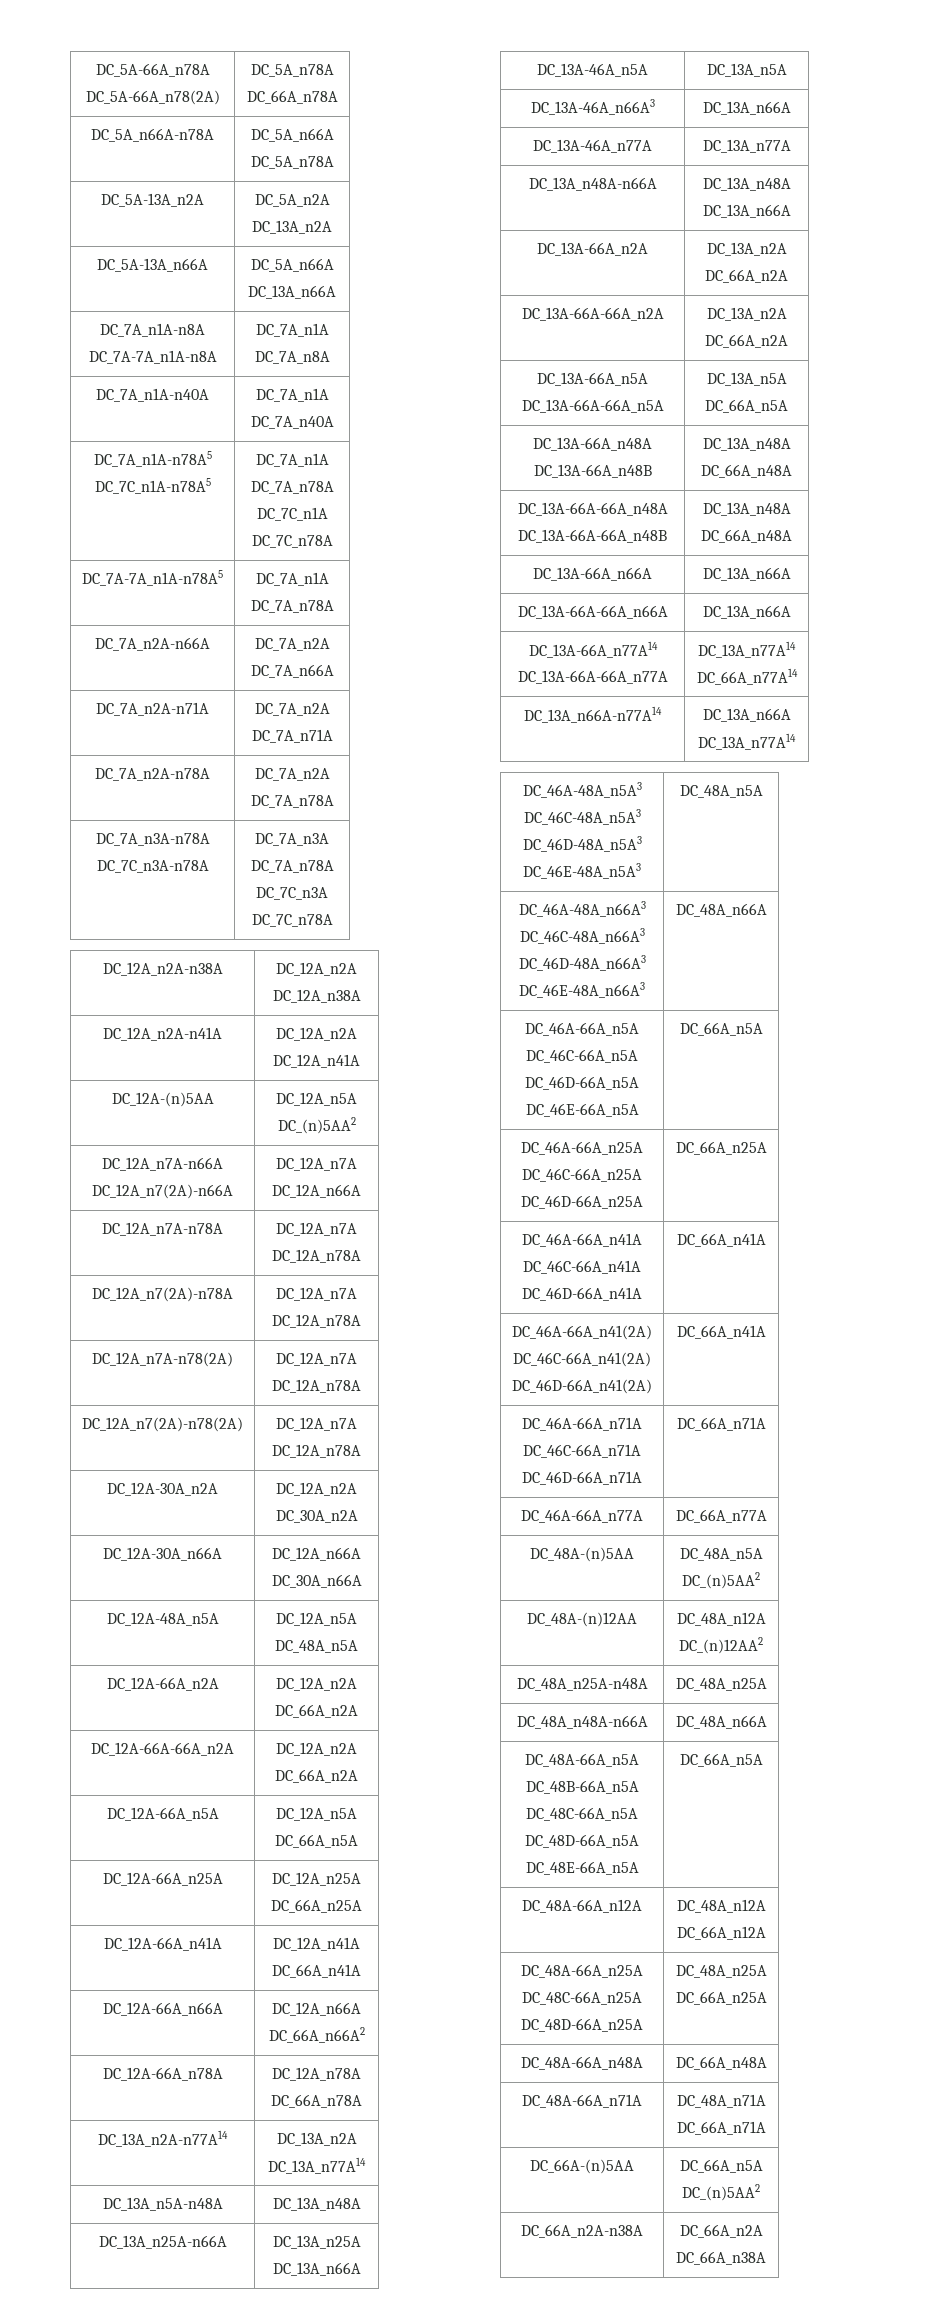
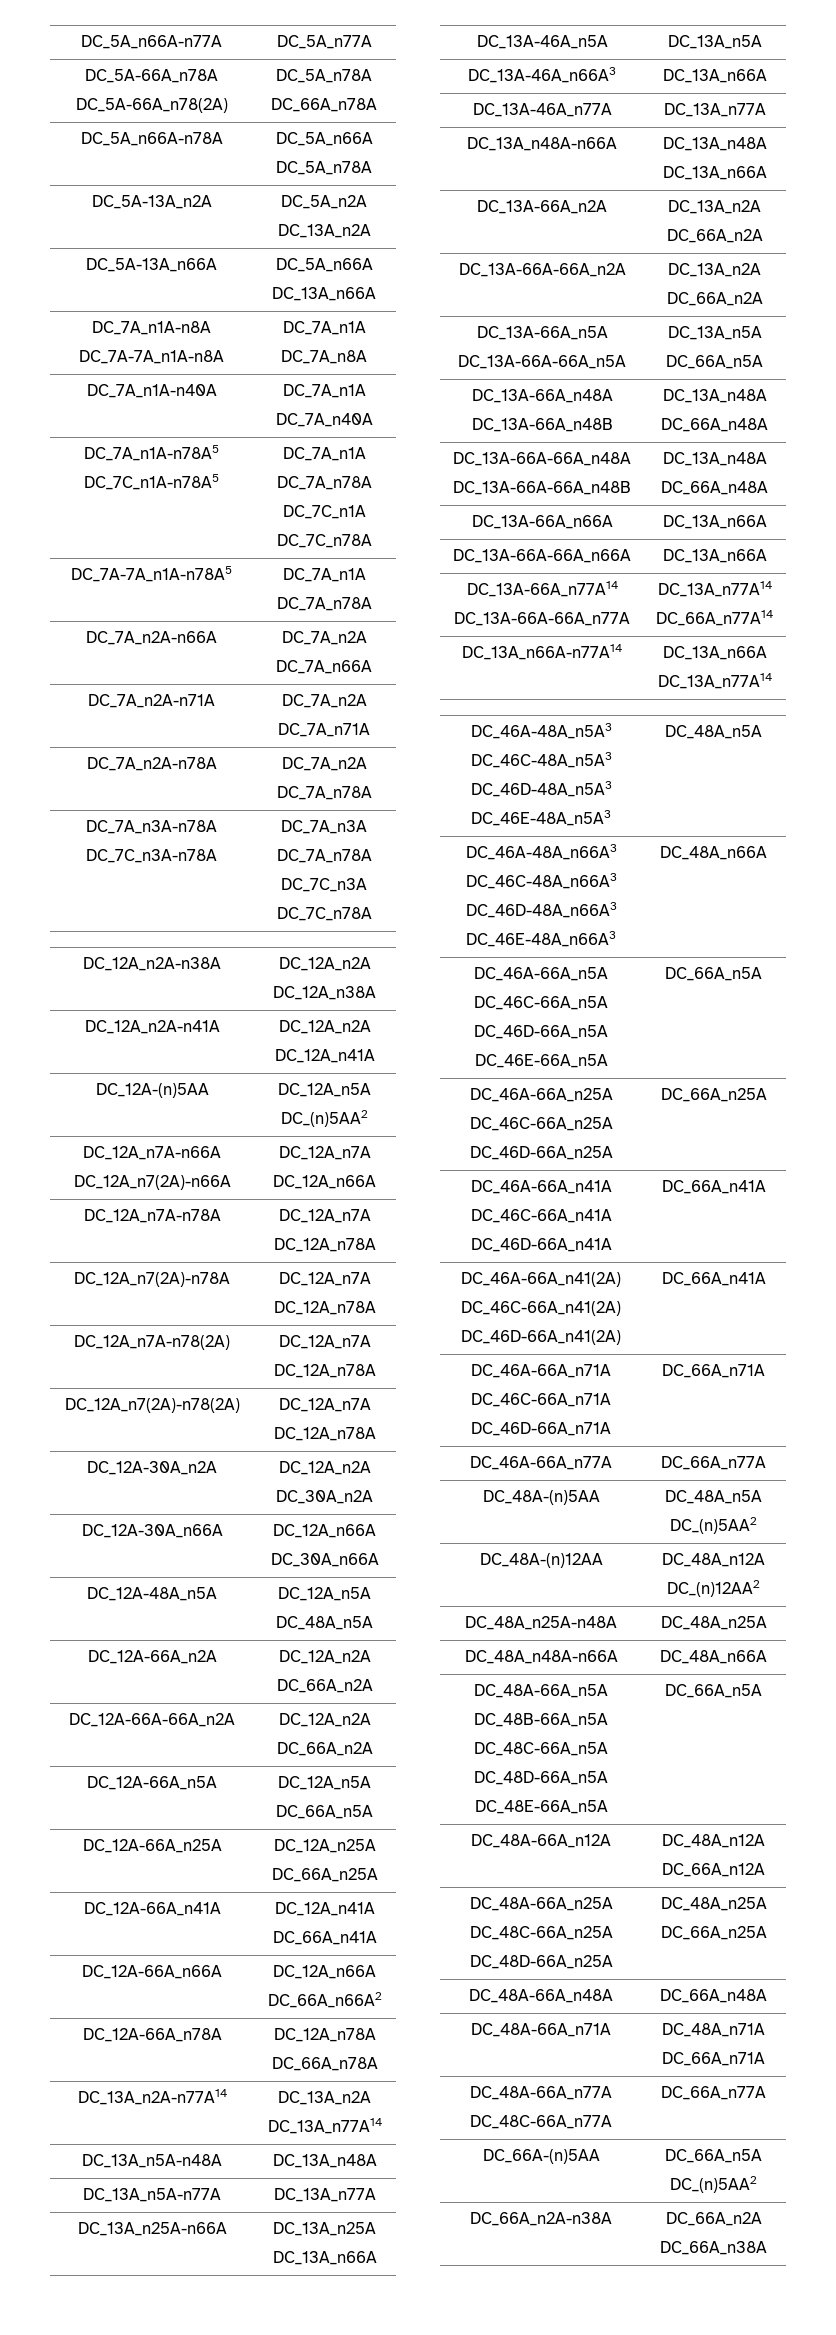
(95, 70) none -> [81,35,222,49] [276,35,372,49] DC_5A_n66A-n77A | DC_5A_n77A //
(361, 2204) none -> [83,2188,221,2202] [273,2188,376,2202] // DC_13A_n5A-n77A | DC_13A_n77A
(766, 2128) none -> [470,2086,612,2100] [470,2115,612,2129] [661,2086,766,2100] // DC_48A-66A_n77A // DC_48C-66A_n77A | DC_66A_n77A

